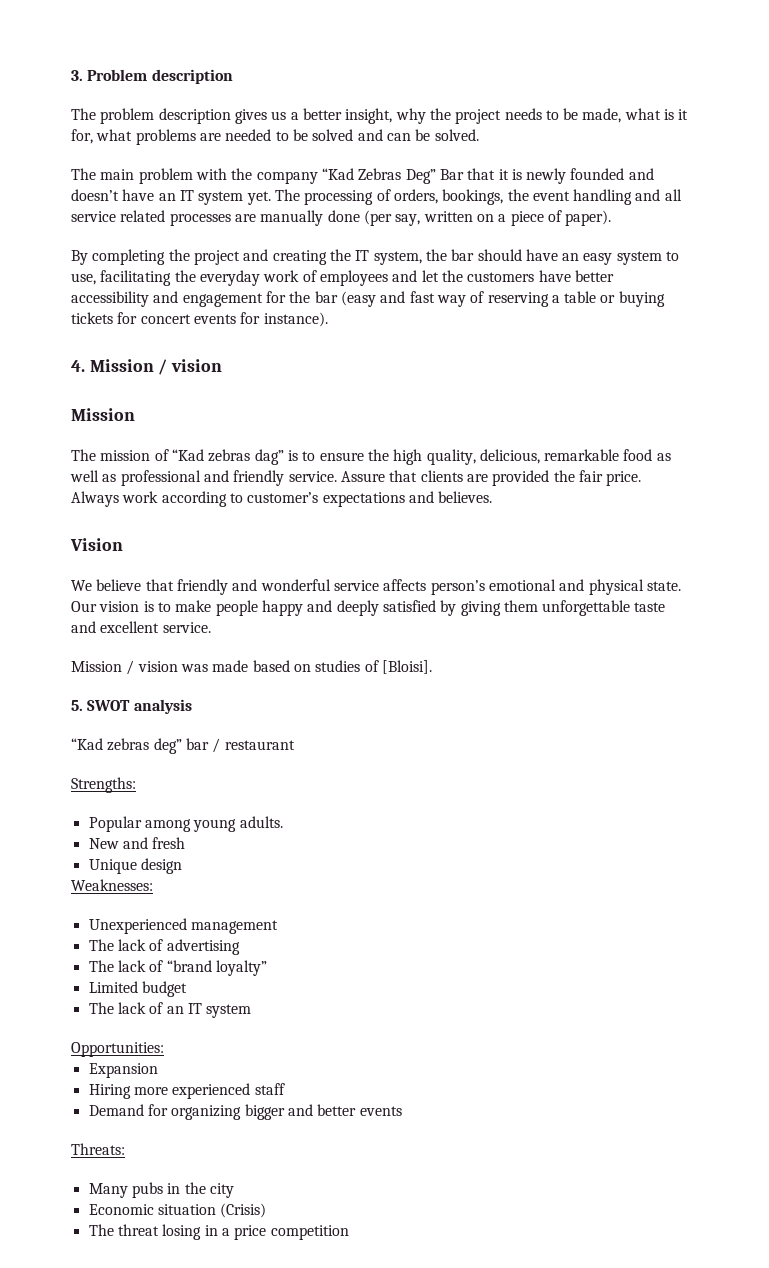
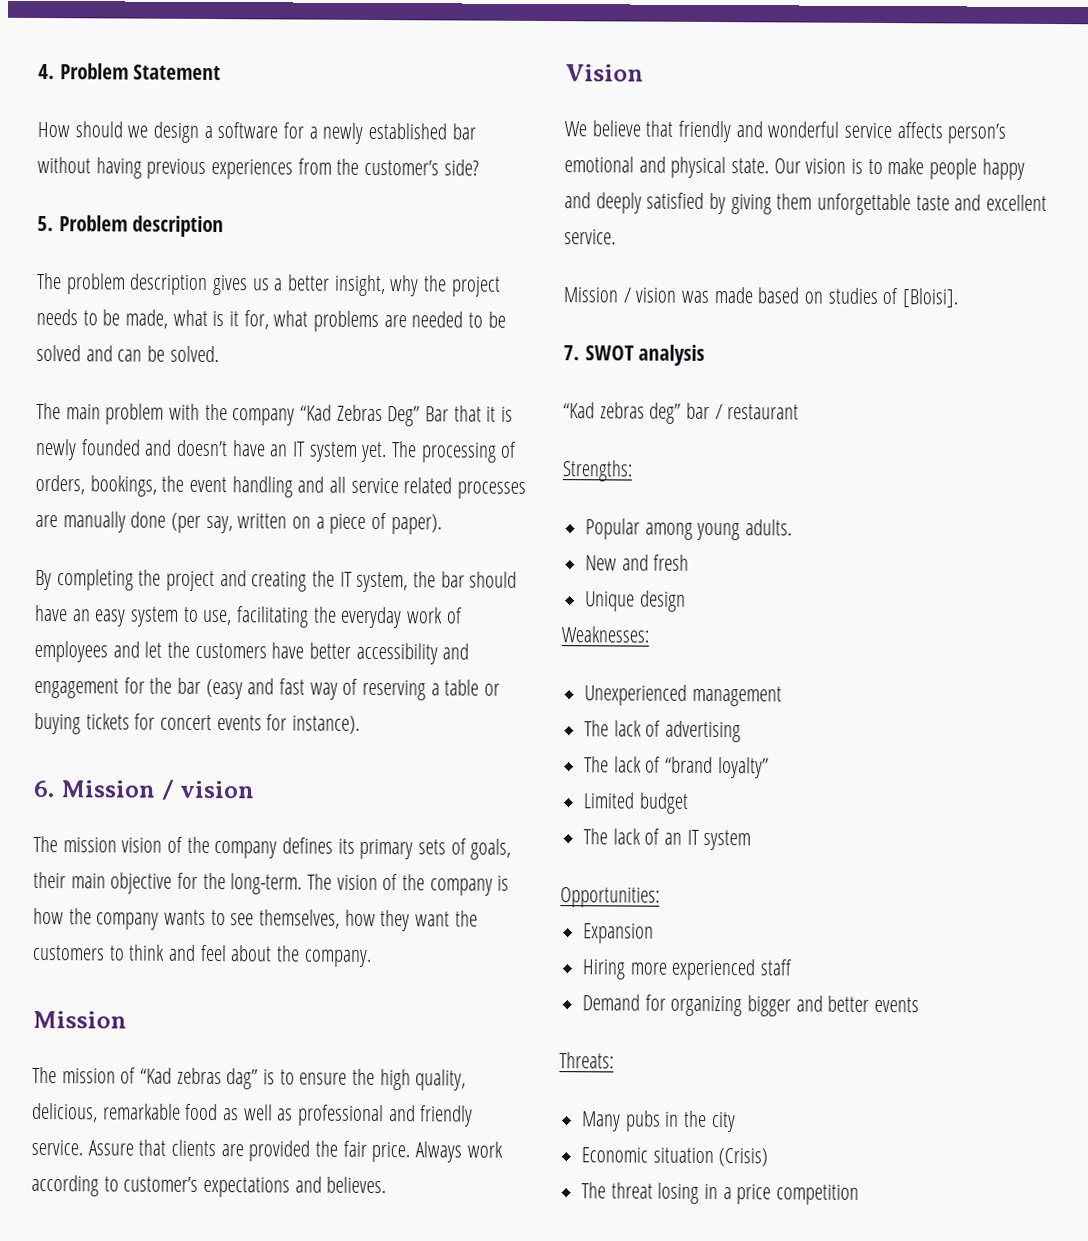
[71,70,83,81] 3. -> [38,63,222,81] [37,121,476,144] [37,156,479,180] [37,215,54,232] 4. Problem Statement // How should we design a software for a newly established bar without having previous experiences from the customer’s side? // 5.
[71,359,223,375] 4. Mission / vision -> [33,779,256,800] [33,835,512,860] [33,871,510,896] [33,907,478,932] [32,944,372,967] 6. Mission / vision // The mission vision of the company defines its primary sets of goals, their main objective for the long-term. The vision of the company is how the company wants to see themselves, how they want the customers to think and feel about the company.
[71,700,83,711] 5. -> [563,345,580,361] 7.

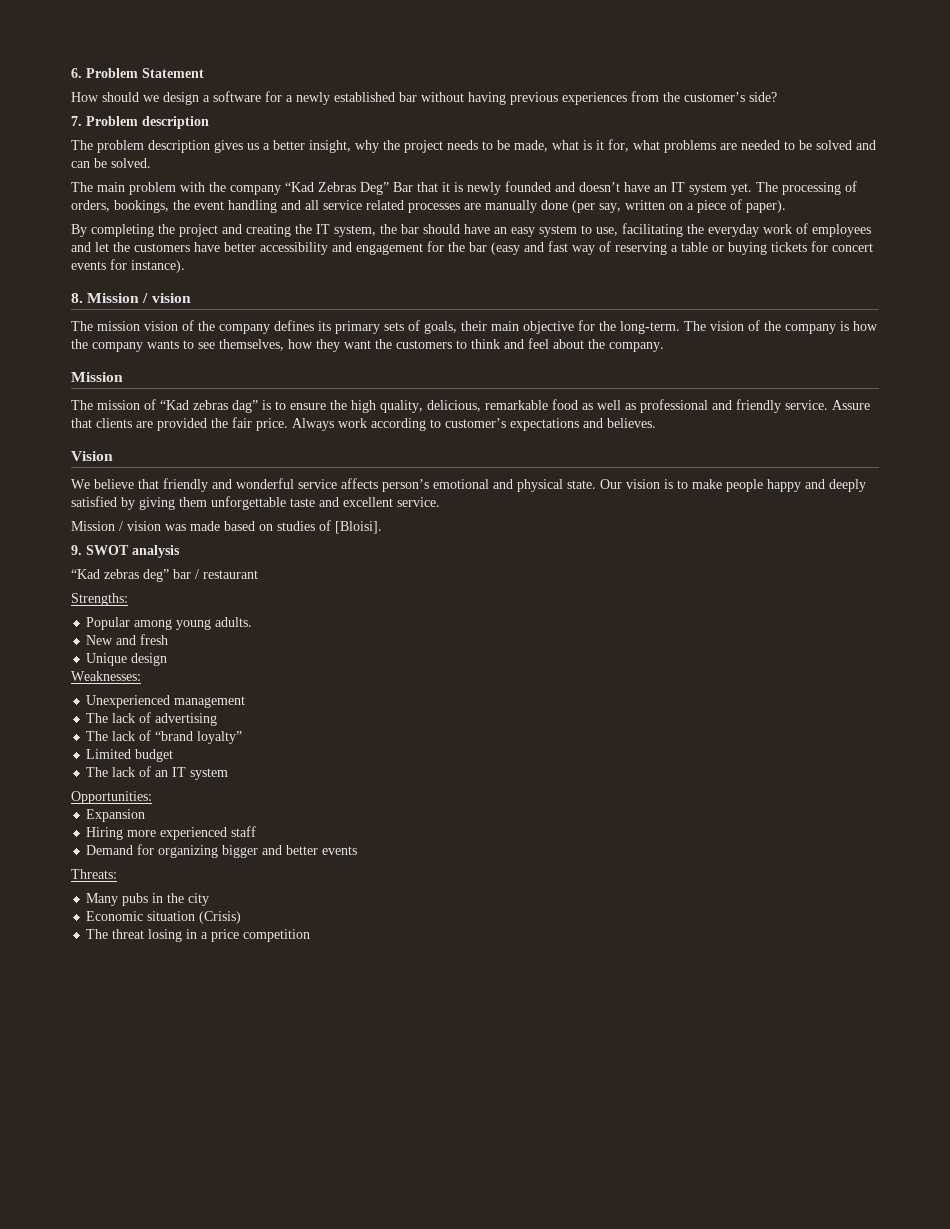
[38,63,55,80] 4. -> [71,68,82,78] 6.
[37,215,54,232] 5. -> [71,116,82,126] 7.
[33,779,55,798] 6. -> [71,293,83,303] 8.
[563,345,580,361] 7. -> [71,545,82,555] 9.

